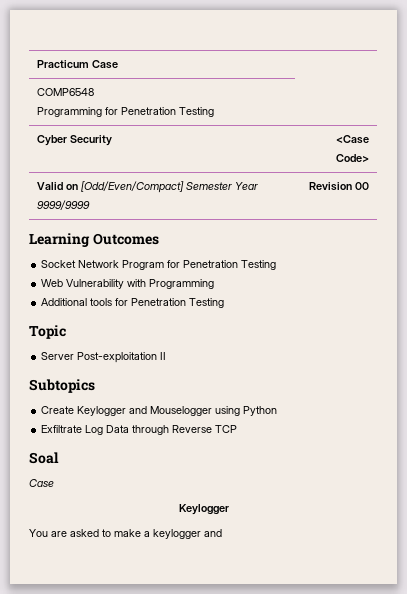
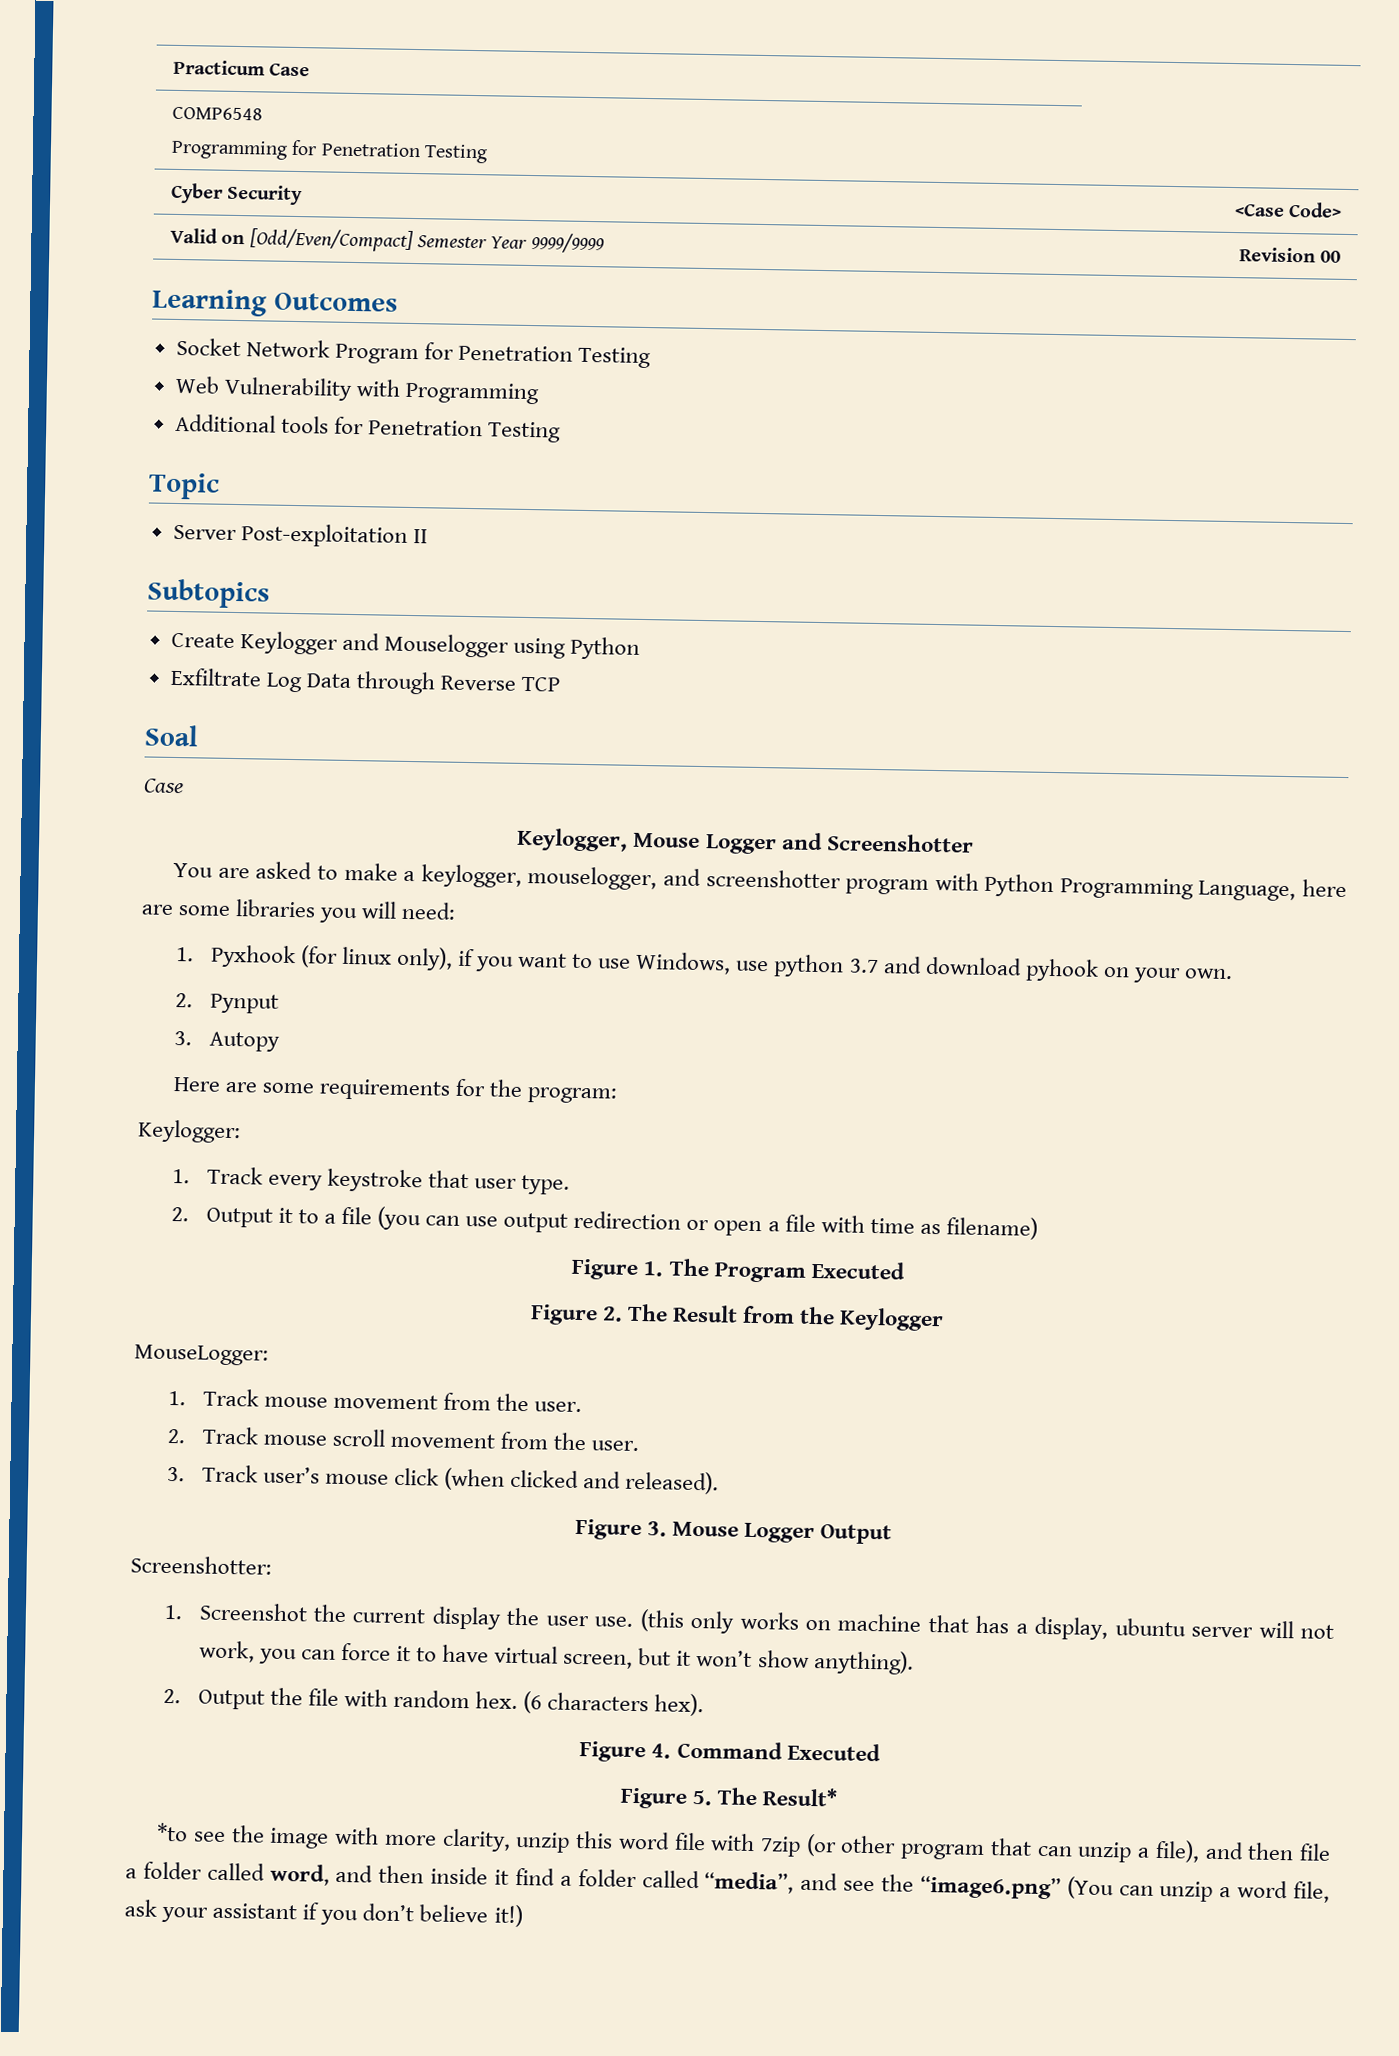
[178,504,229,515] Keylogger -> [517,827,974,855] Keylogger, Mouse Logger and Screenshotter
[153,529,222,539] keylogger and -> [420,864,1348,902] [141,899,457,924] [175,944,1233,984] [174,993,279,1014] [173,1031,280,1052] [172,1077,618,1104] [137,1119,241,1144] [171,1166,570,1195] [170,1206,1038,1240] [571,1258,906,1283] [529,1303,945,1332] [134,1344,269,1366] [167,1388,582,1413] [166,1426,640,1452] [166,1464,720,1495] [574,1518,893,1545] [130,1555,272,1575] [163,1602,1334,1641] [198,1640,914,1675] [162,1687,705,1717] [579,1740,881,1763] [619,1787,839,1809] [157,1822,1331,1863] [125,1861,1330,1903] [124,1899,523,1928] keylogger, mouselogger, and screenshotter program with Python Programming Language, here are some libraries you will need: // 1. Pyxhook (for linux only), if you want to use Windows, use python 3.7 and download pyhook on your own. // 2. Pynput // 3. Autopy // Here are some requirements for the program: // Keylogger: // 1. Track every keystroke that user type. // 2. Output it to a file (you can use output redirection or open a file with time as filename) // Figure 1. The Program Executed // Figure 2. The Result from the Keylogger // MouseLogger: // 1. Track mouse movement from the user. // 2. Track mouse scroll movement from the user. // 3. Track user’s mouse click (when clicked and released). // Figure 3. Mouse Logger Output // Screenshotter: // 1. Screenshot the current display the user use. (this only works on machine that has a display, ubuntu server will not work, you can force it to have virtual screen, but it won’t show anything). // 2. Output the file with random hex. (6 characters hex). // Figure 4. Command Executed // Figure 5. The Result* // *to see the image with more clarity, unzip this word file with 7zip (or other program that can unzip a file), and then file a folder called word, and then inside it find a folder called “media”, and see the “image6.png” (You can unzip a word file, ask your assistant if you don’t believe it!)

